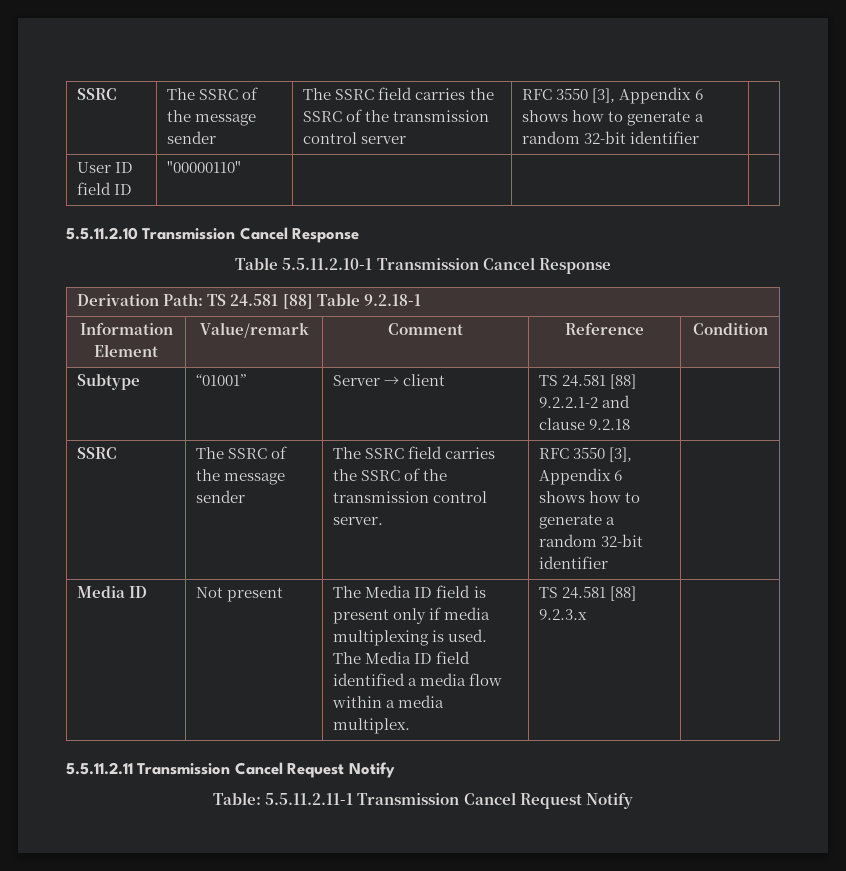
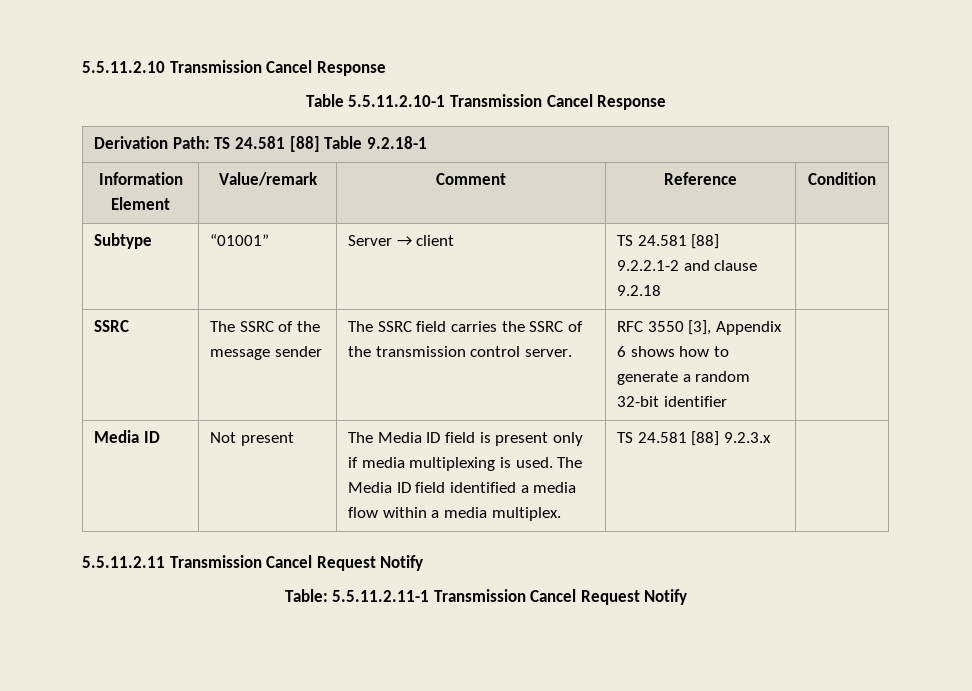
[77,88,118,100] [167,87,259,100] [167,110,257,126] [167,131,217,144] [303,87,494,100] [303,109,490,122] [303,132,407,144] [522,87,703,104] [522,110,704,126] [522,131,700,144] [77,162,134,173] [77,182,133,195] [167,161,242,173] SSRC | The SSRC of the message sender | The SSRC field carries the SSRC of the transmission control server | RFC 3550 [3], Appendix 6 shows how to generate a random 32-bit identifier | // User ID field ID | "00000110" | | | // -> (82, 67) none

